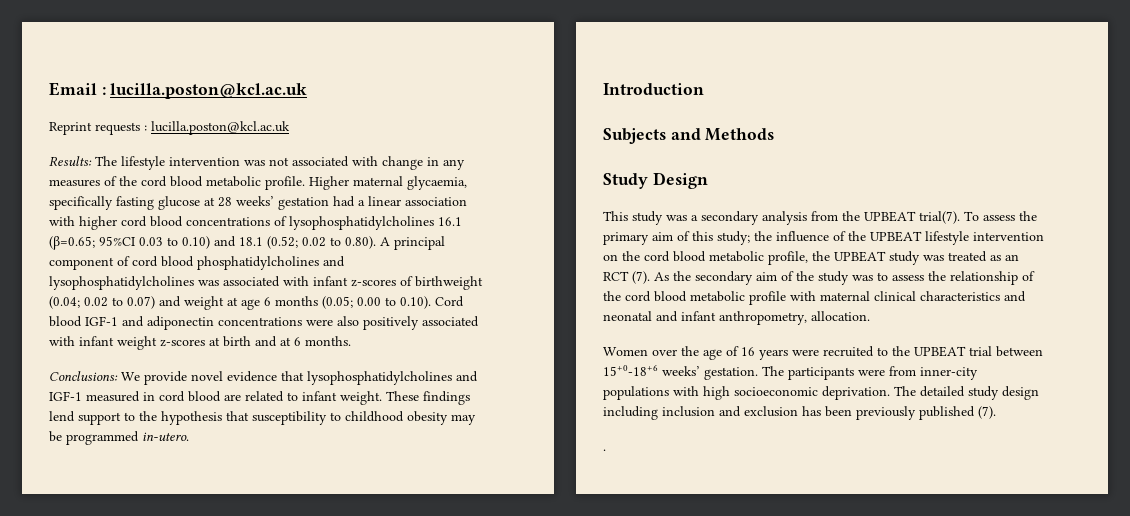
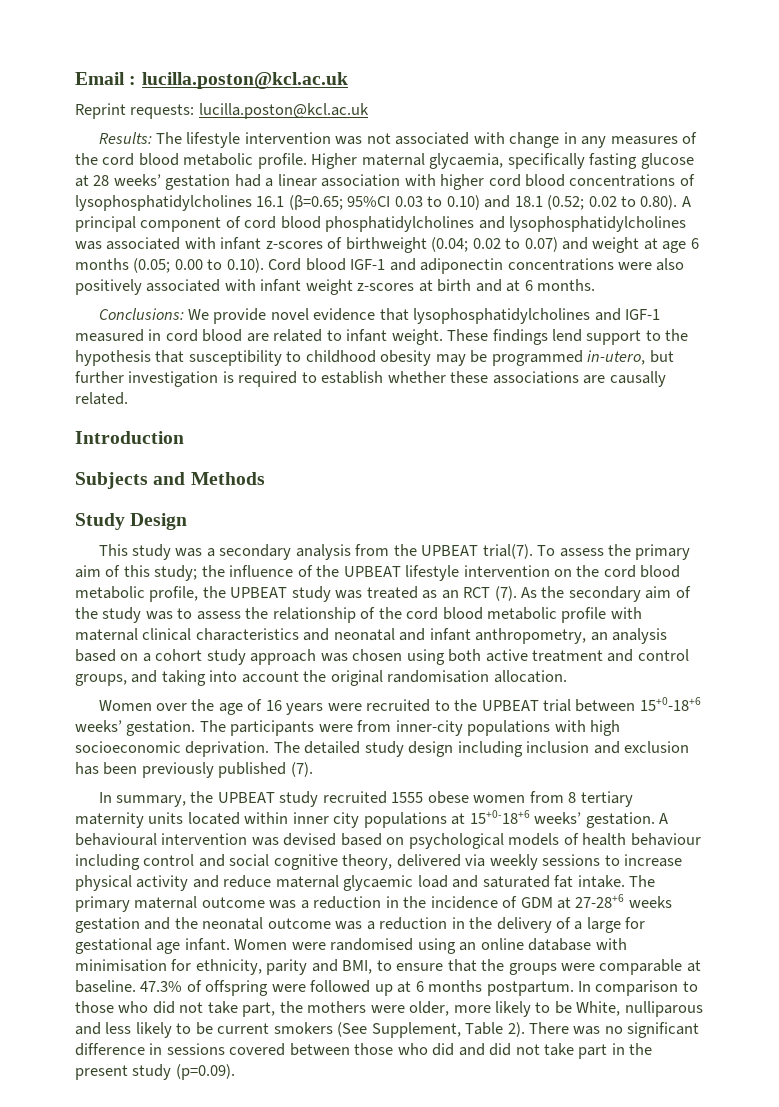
[95,122,147,135] requests : -> [130,104,195,119] requests:
[142,432,189,441] in-utero. -> [587,350,674,365] [75,371,666,387] [75,392,128,405] in-utero, but further investigation is required to establish whether these associations are causally related.
(807, 318) none -> [590,628,668,644] [75,649,689,665] [75,670,490,686] an analysis based on a cohort study approach was chosen using both active treatment and control groups, and taking into account the original randomisation
[603,449,606,451] . -> [98,791,633,807] [75,810,669,828] [75,833,701,849] [75,854,683,870] [75,875,656,891] [75,894,672,912] [75,917,646,933] [75,938,627,954] [75,959,701,975] [75,980,698,996] [75,1001,703,1017] [75,1022,700,1038] [75,1043,653,1059] [75,1064,235,1080] In summary, the UPBEAT study recruited 1555 obese women from 8 tertiary maternity units located within inner city populations at 15+0-18+6 weeks’ gestation. A behavioural intervention was devised based on psychological models of health behaviour including control and social cognitive theory, delivered via weekly sessions to increase physical activity and reduce maternal glycaemic load and saturated fat intake. The primary maternal outcome was a reduction in the incidence of GDM at 27-28+6 weeks gestation and the neonatal outcome was a reduction in the delivery of a large for gestational age infant. Women were randomised using an online database with minimisation for ethnicity, parity and BMI, to ensure that the groups were comparable at baseline. 47.3% of offspring were followed up at 6 months postpartum. In comparison to those who did not take part, the mothers were older, more likely to be White, nulliparous and less likely to be current smokers (See Supplement, Table 2). There was no significant difference in sessions covered between those who did and did not take part in the present study (p=0.09).

